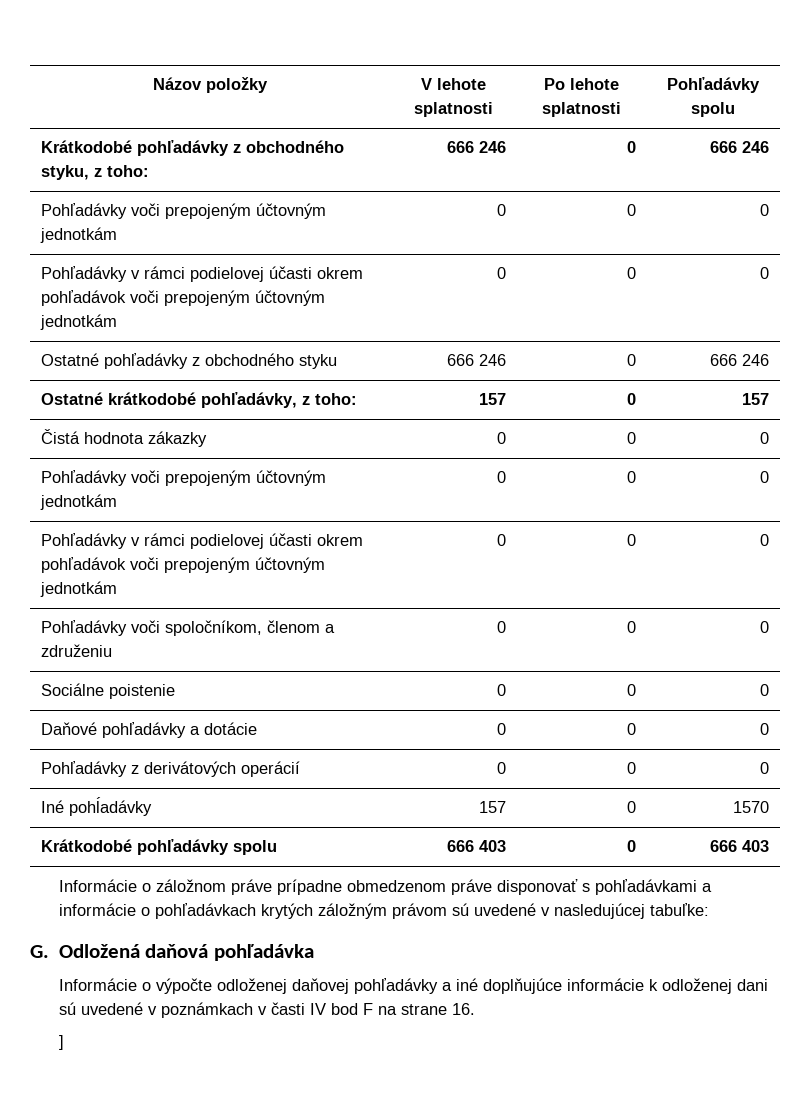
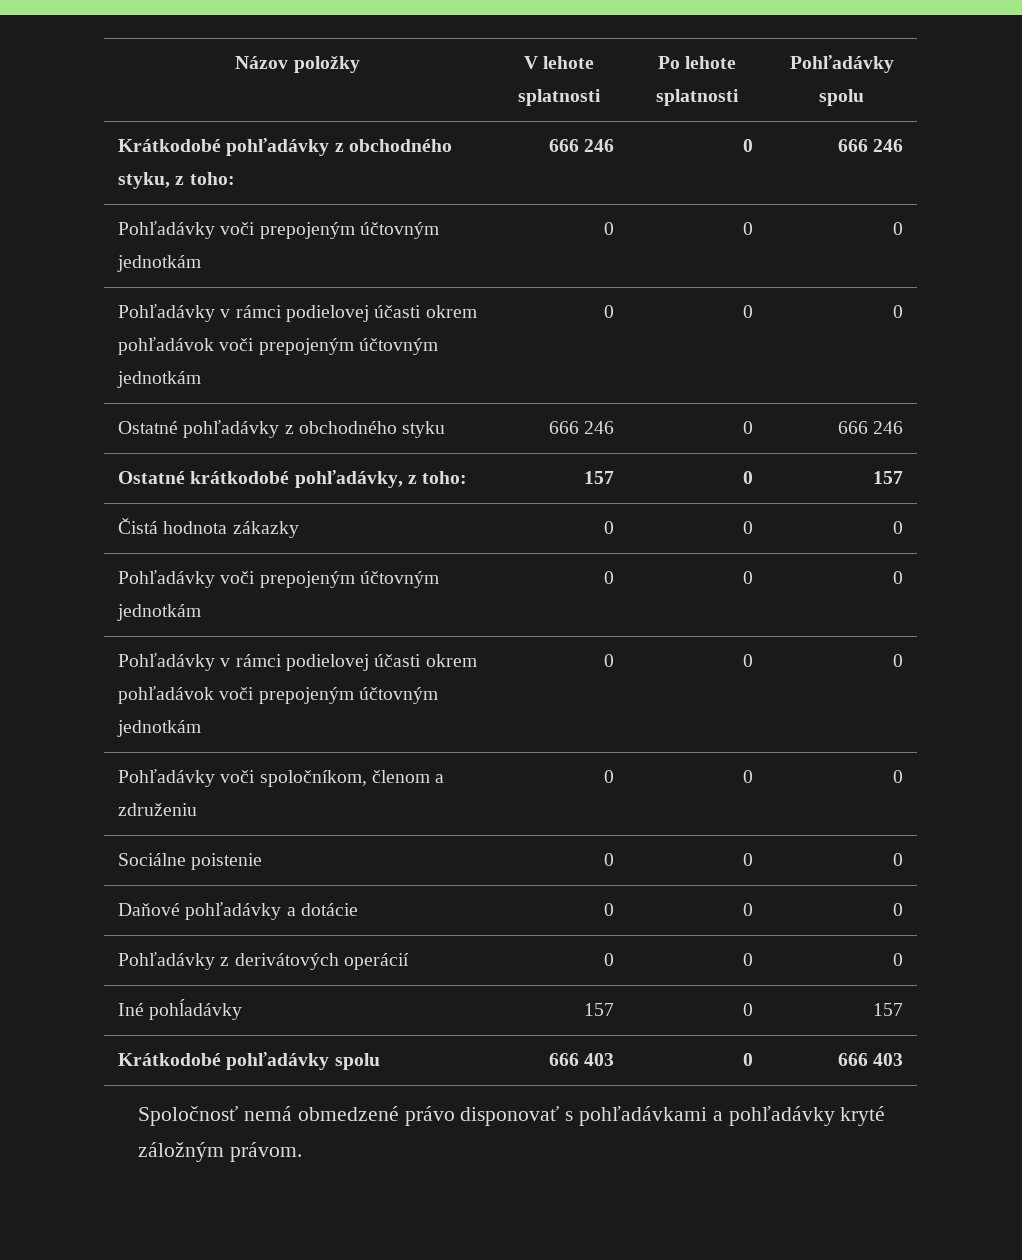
[733,801,770,813] 1570 -> [872,1003,903,1016] 157
[58,879,712,895] [58,903,709,919] [30,944,315,961] [58,978,768,994] [58,1002,475,1018] [58,1035,64,1050] Informácie o záložnom práve prípadne obmedzenom práve disponovať s pohľadávkami a informácie o pohľadávkach krytých záložným právom sú uvedené v nasledujúcej tabuľke: // G. Odložená daňová pohľadávka // Informácie o výpočte odloženej daňovej pohľadávky a iné doplňujúce informácie k odloženej dani sú uvedené v poznámkach v časti IV bod F na strane 16. // ] -> [138,1106,886,1126] [138,1142,302,1162] Spoločnosť nemá obmedzené právo disponovať s pohľadávkami a pohľadávky kryté záložným právom.

